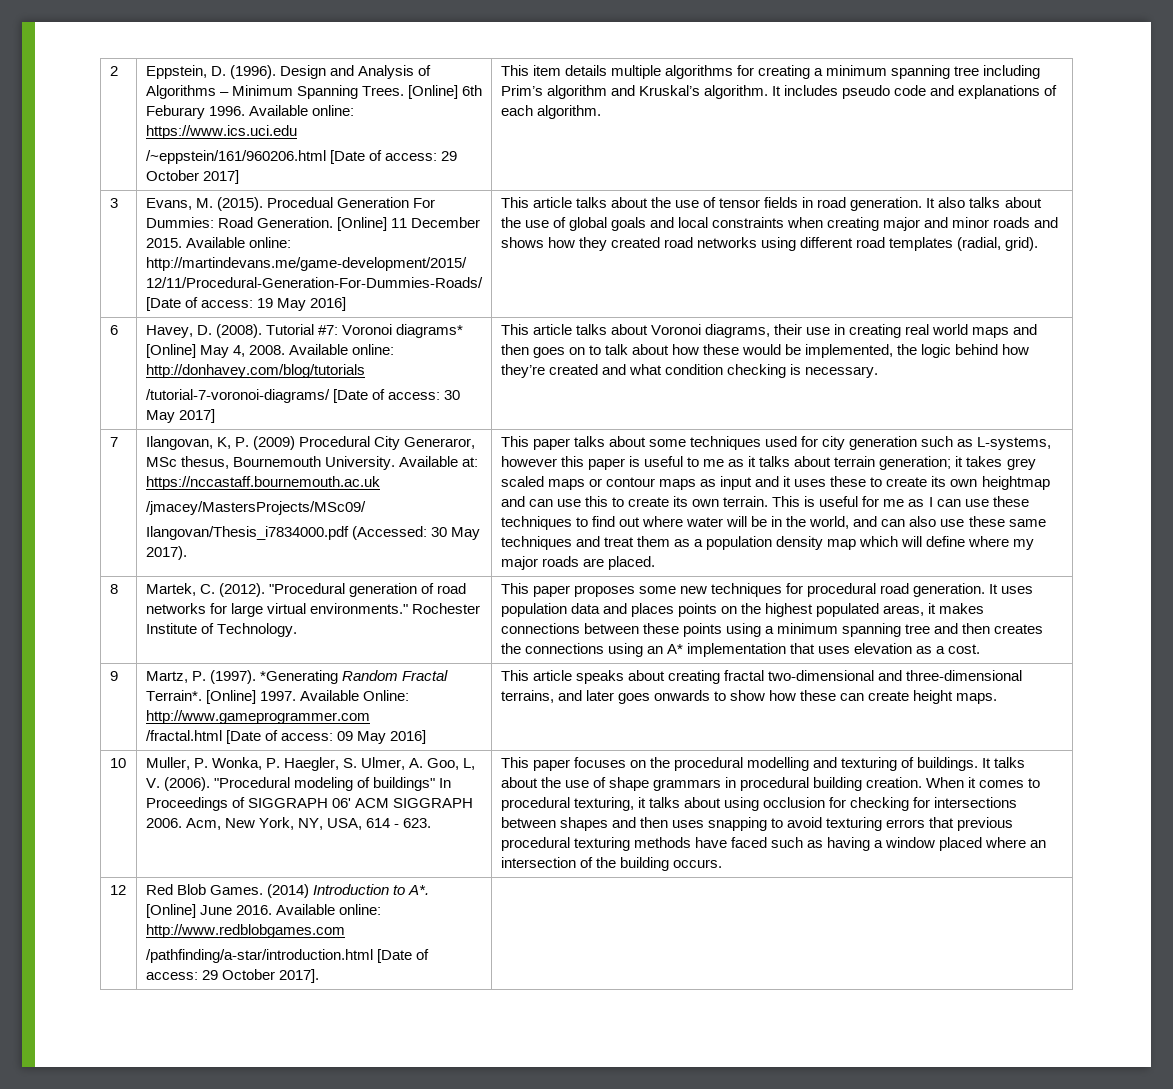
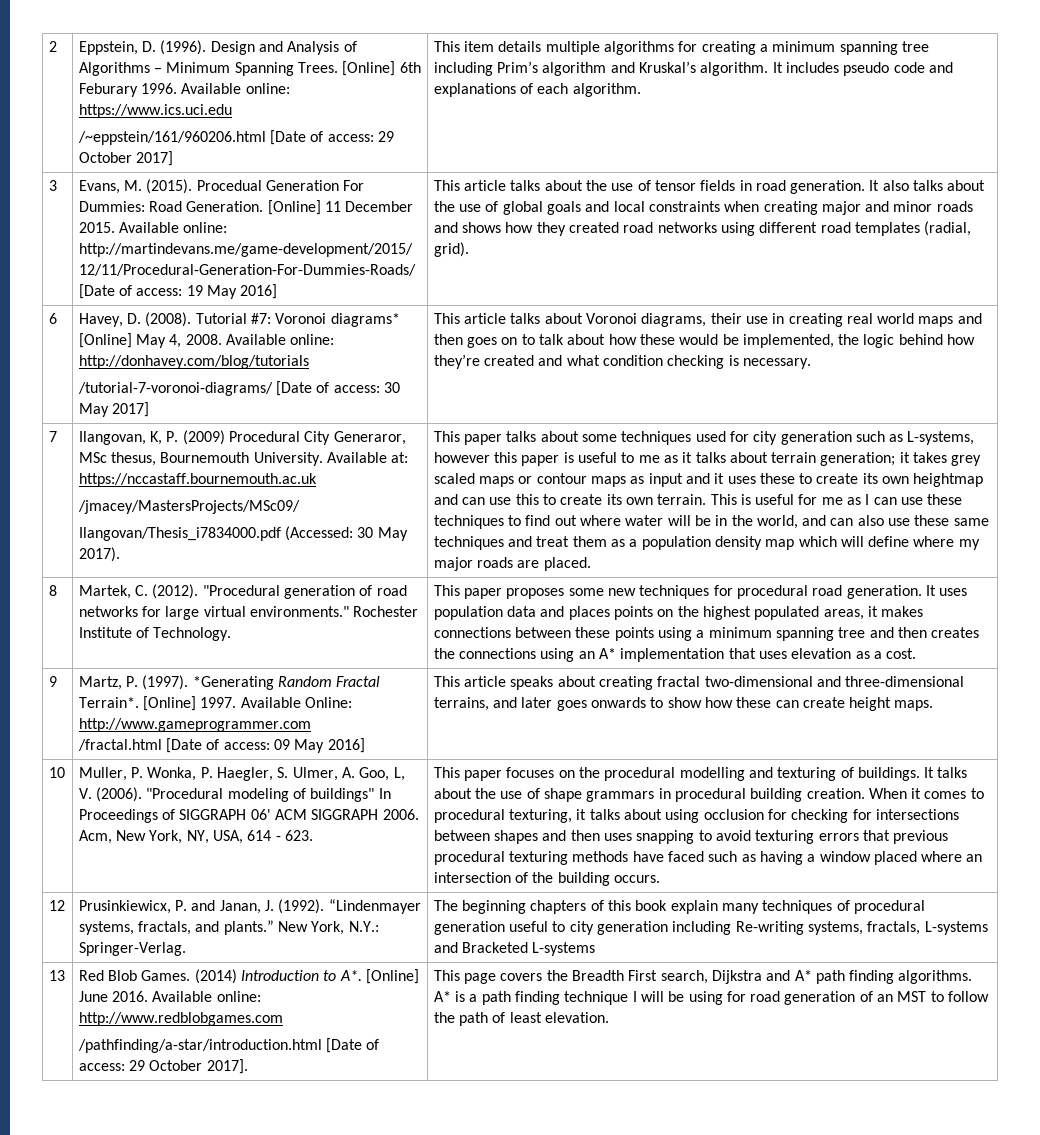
(126, 890) none -> [78,899,421,914] [78,920,379,935] [78,942,186,956] [433,900,925,914] [433,921,988,935] [433,942,596,956] [48,970,65,981] | Prusinkiewicx, P. and Janan, J. (1992). “Lindenmayer systems, fractals, and plants.” New York, N.Y.: Springer-Verlag. | The beginning chapters of this book explain many techniques of procedural generation useful to city generation including Re-writing systems, fractals, L-systems and Bracketed L-systems // 13
(319, 976) none -> [433,970,973,984] [433,991,990,1005] [433,1012,609,1026] This page covers the Breadth First search, Dijkstra and A* path finding algorithms. A* is a path finding technique I will be using for road generation of an MST to follow the path of least elevation.

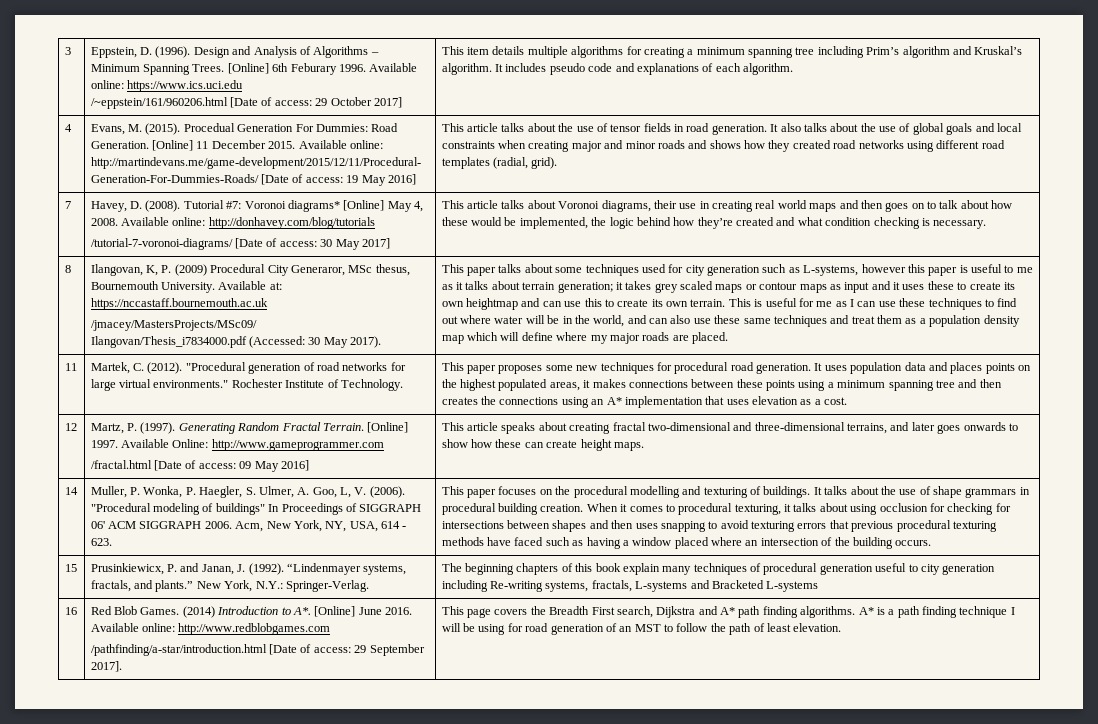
[48,41,57,52] 2 -> [64,47,71,55] 3
[48,180,57,191] 3 -> [64,124,72,132] 4
[48,313,57,324] 6 -> [64,201,71,209] 7
[48,431,57,442] 7 -> [64,265,71,273] 8
[48,585,57,596] 8 -> [64,363,77,371] 11
[48,676,57,687] 9 -> [64,423,77,431] 12
[192,676,274,690] *Generating -> [178,423,235,434] Generating
[78,697,139,708] Terrain*. -> [322,423,364,431] Terrain.
[48,767,65,778] 10 -> [64,487,78,495] 14
[48,900,65,911] 12 -> [64,564,77,572] 15
[48,970,65,981] 13 -> [64,607,77,615] 16
[149,1060,203,1071] October -> [369,644,425,656] September

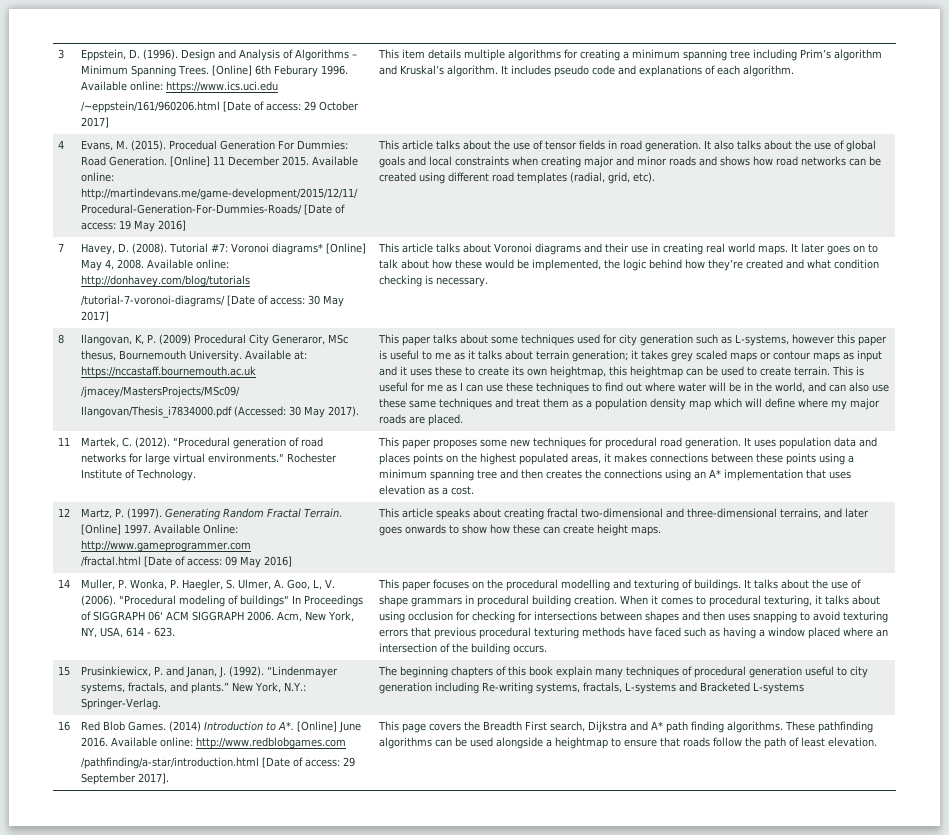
[768,140,904,152] they created road networks -> [776,156,882,166] [379,172,417,182] road networks can be created
[531,157,558,169] grid). -> [608,172,656,184] grid, etc).
[601,200,651,212] diagrams, -> [535,243,603,255] diagrams and
[809,200,883,212] maps and then -> [758,243,826,255] maps. It later
[466,298,689,310] heightmap and can use this to create its own -> [550,366,792,378] heightmap, this heightmap can be used to create
[858,606,1015,618] [441,623,674,635] A* is a path finding technique I will be using for road generation of an MST to -> [785,721,874,733] [379,737,711,749] These pathfinding algorithms can be used alongside a heightmap to ensure that roads

